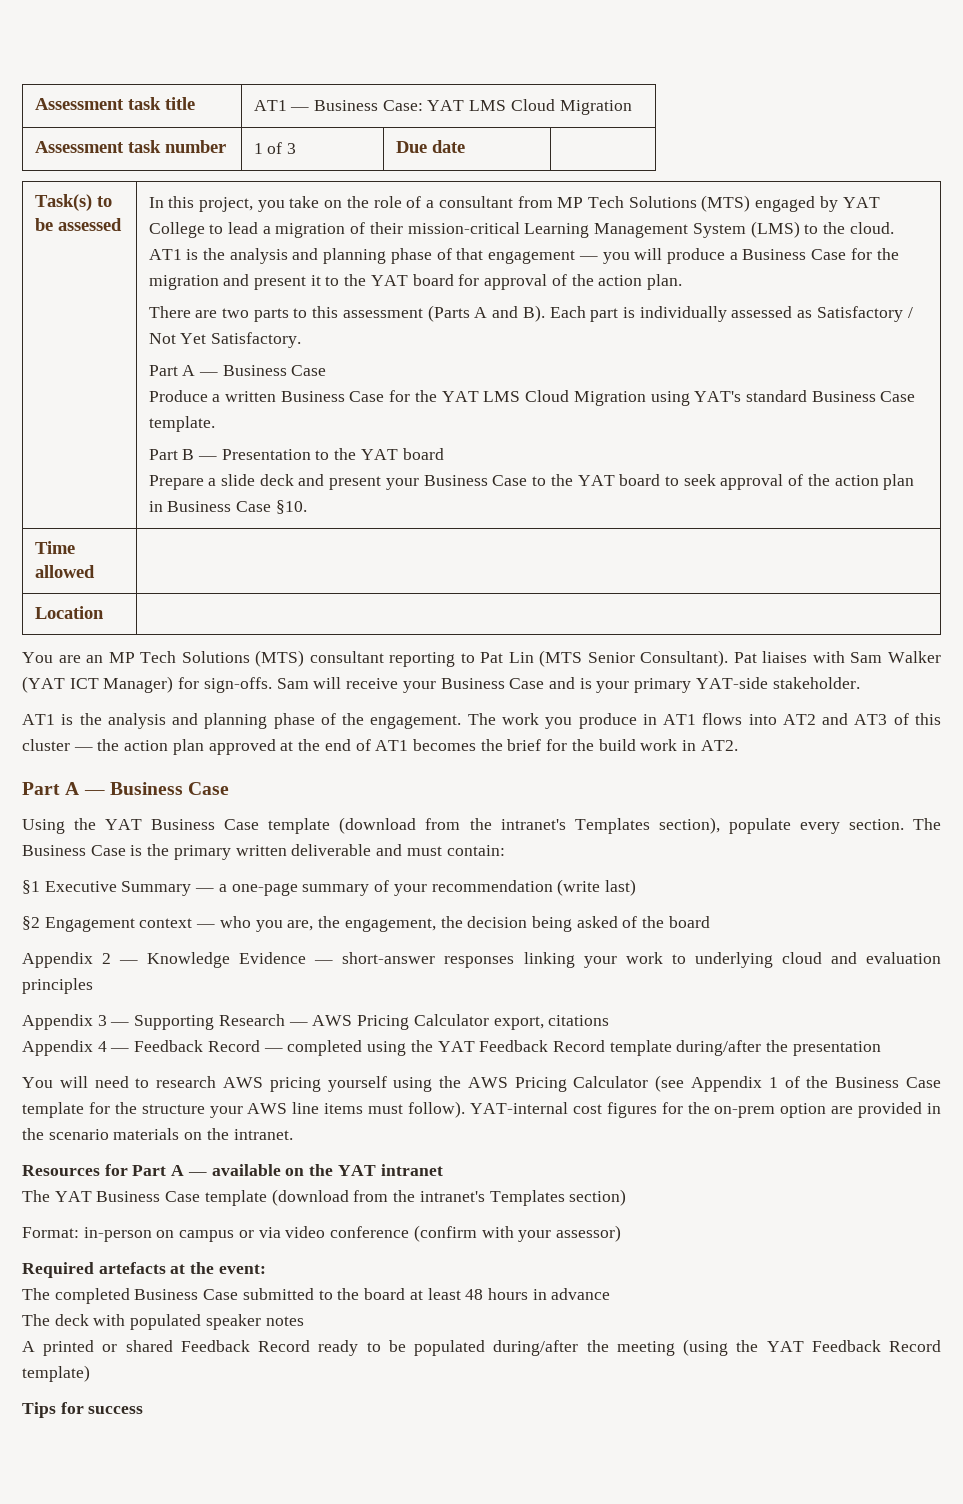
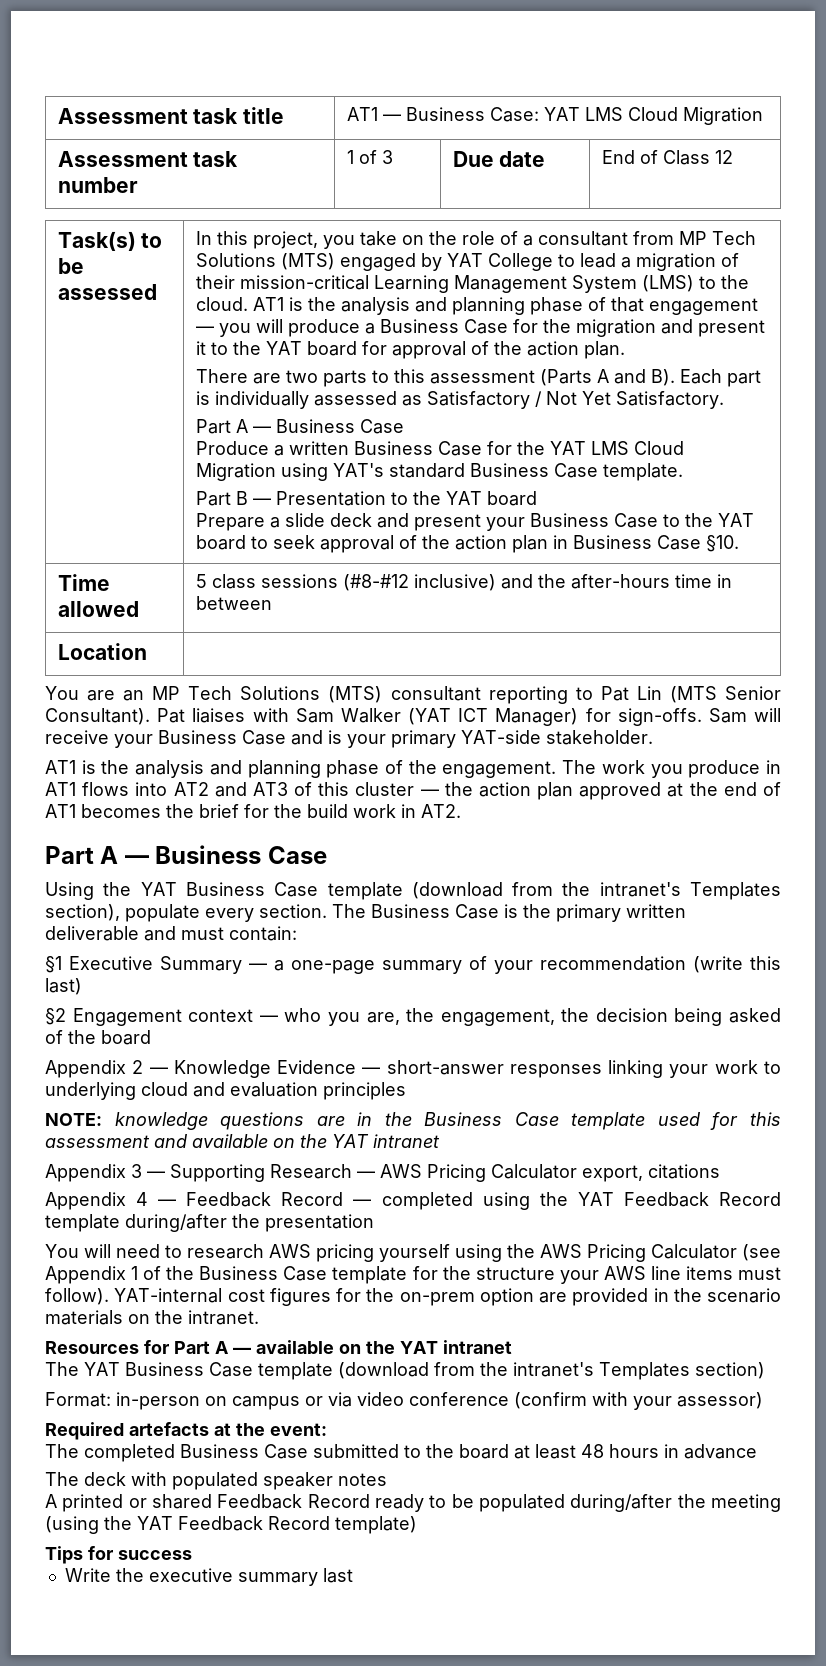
(465, 146) none -> [601,150,733,165] End of Class 12
(95, 571) none -> [195,574,732,591] [195,596,272,610] 5 class sessions (#8-#12 inclusive) and the after-hours time in between
(601, 887) none -> [750,956,781,970] this
(93, 986) none -> [45,1112,781,1130] [45,1134,440,1148] // NOTE: knowledge questions are in the Business Case template used for this assessment and available on the YAT intranet
(144, 1410) none -> [64,1568,353,1586] // Write the executive summary last

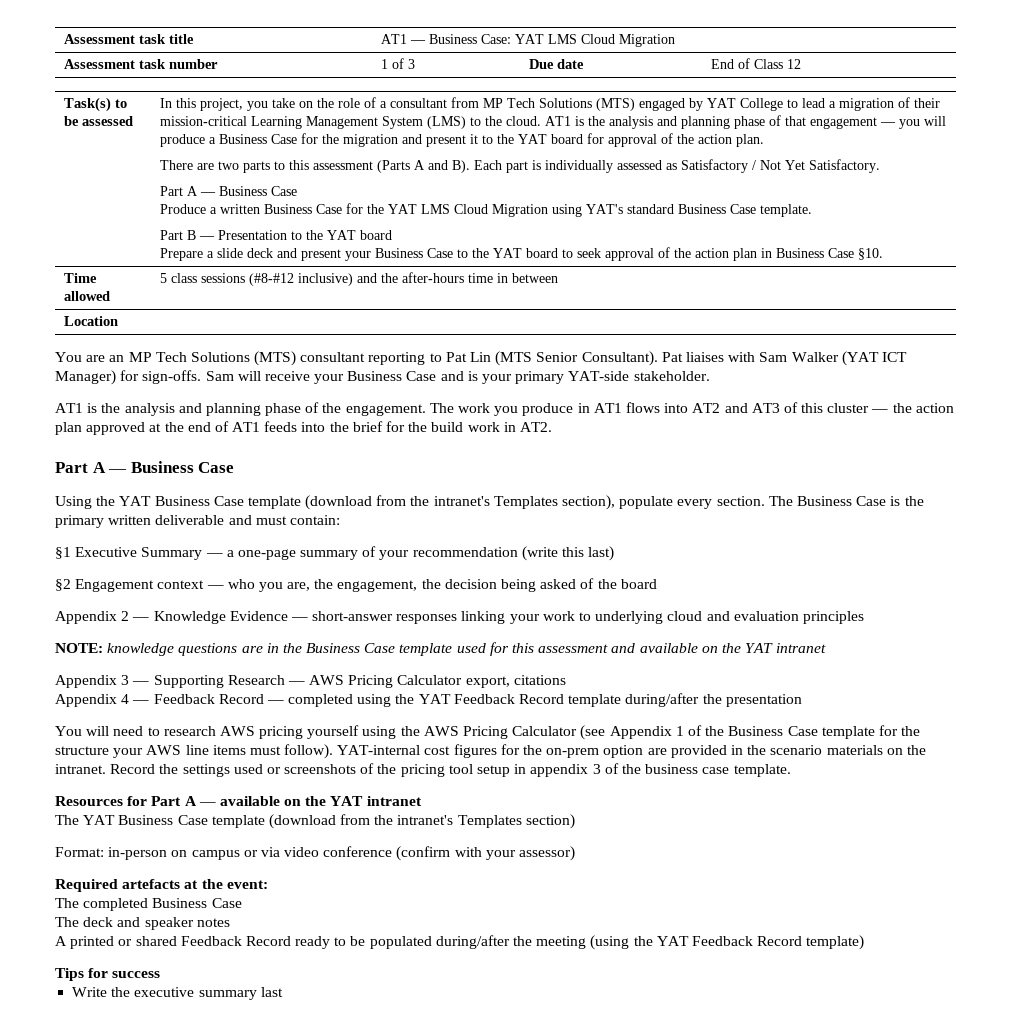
[81,804,161,818] becomes -> [264,421,326,432] feeds into
(259, 1317) none -> [110,763,791,777] Record the settings used or screenshots of the pricing tool setup in appendix 3 of the business case template.
[313,1444,757,1459] submitted to the board at least 48 hours in advance -> (242, 903) none
[131,1472,258,1490] with populated -> [117,917,141,927] and

